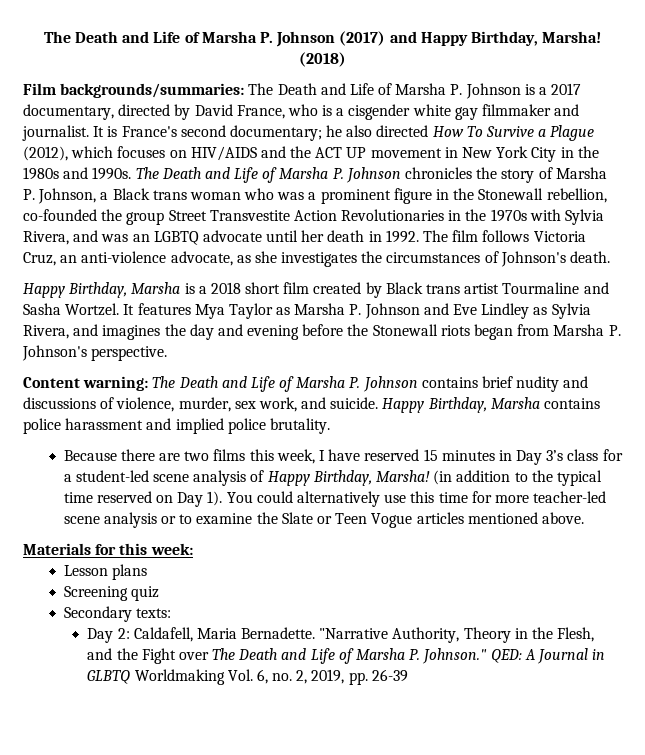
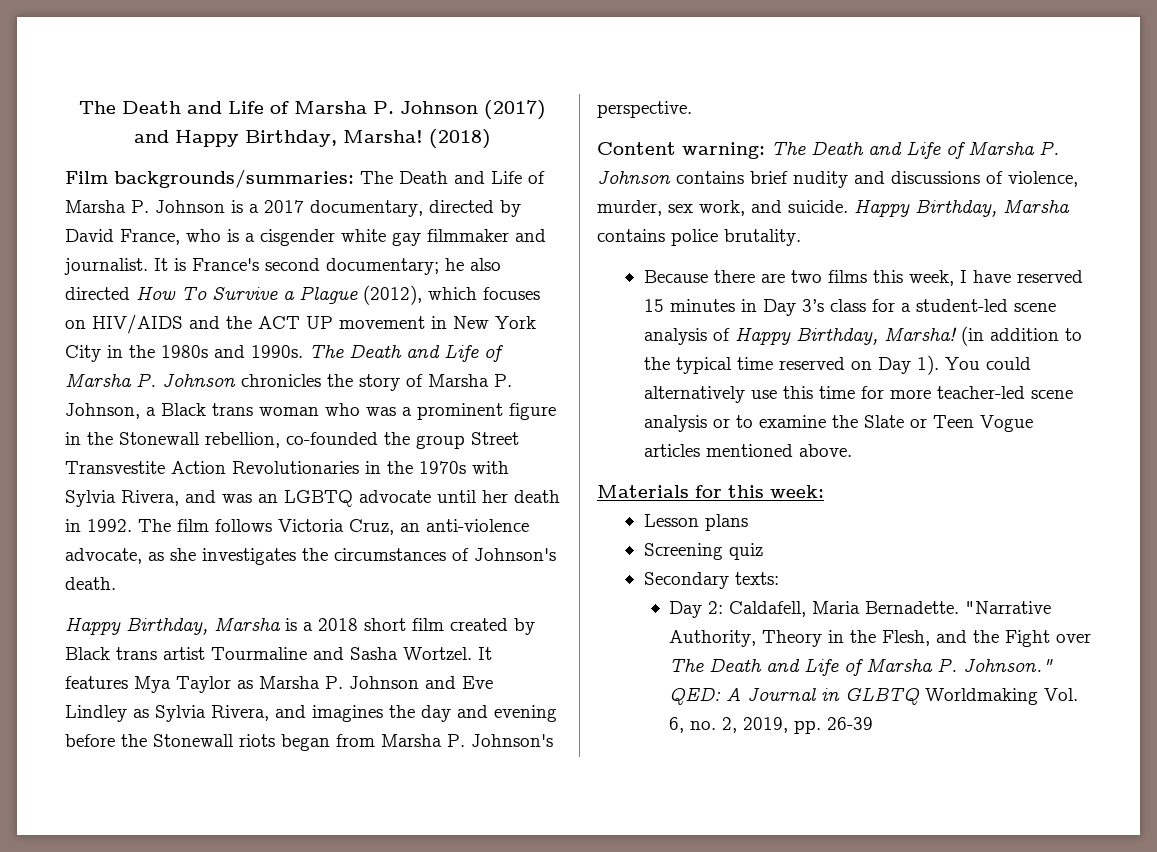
[65,418,266,434] harassment and implied police -> (718, 237) none

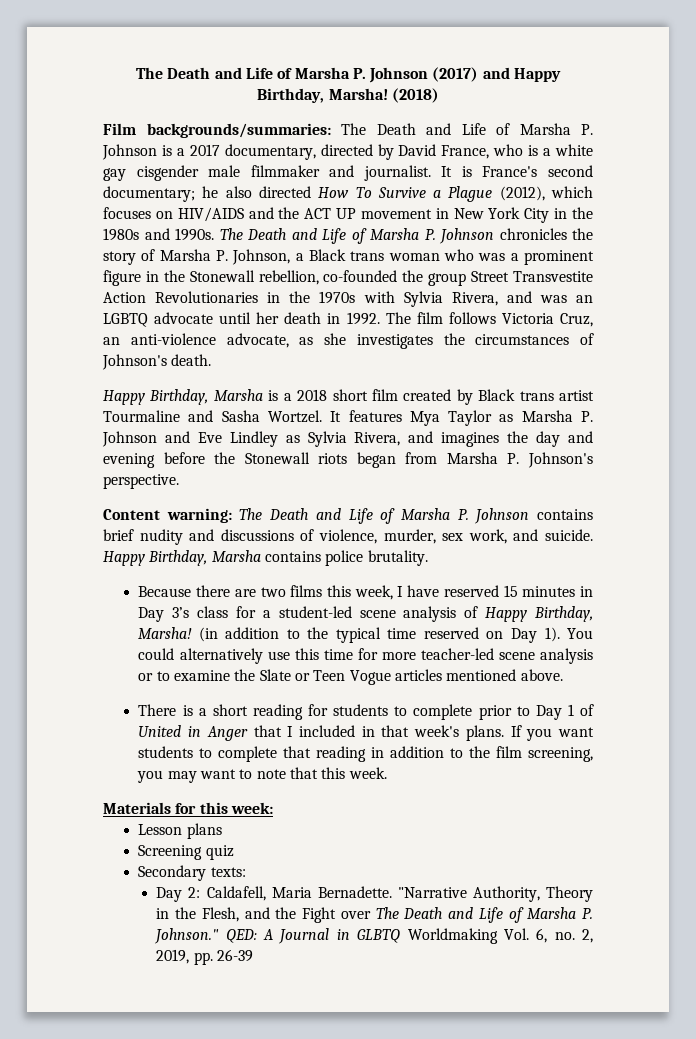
[260,229,335,246] cisgender -> (552, 152) none
(421, 239) none -> [136,165,241,181] cisgender male
(852, 450) none -> [138,704,594,720] [138,725,595,741] [138,746,594,762] [137,767,387,783] // There is a short reading for students to complete prior to Day 1 of United in Anger that I included in that week's plans. If you want students to complete that reading in addition to the film screening, you may want to note that this week.

